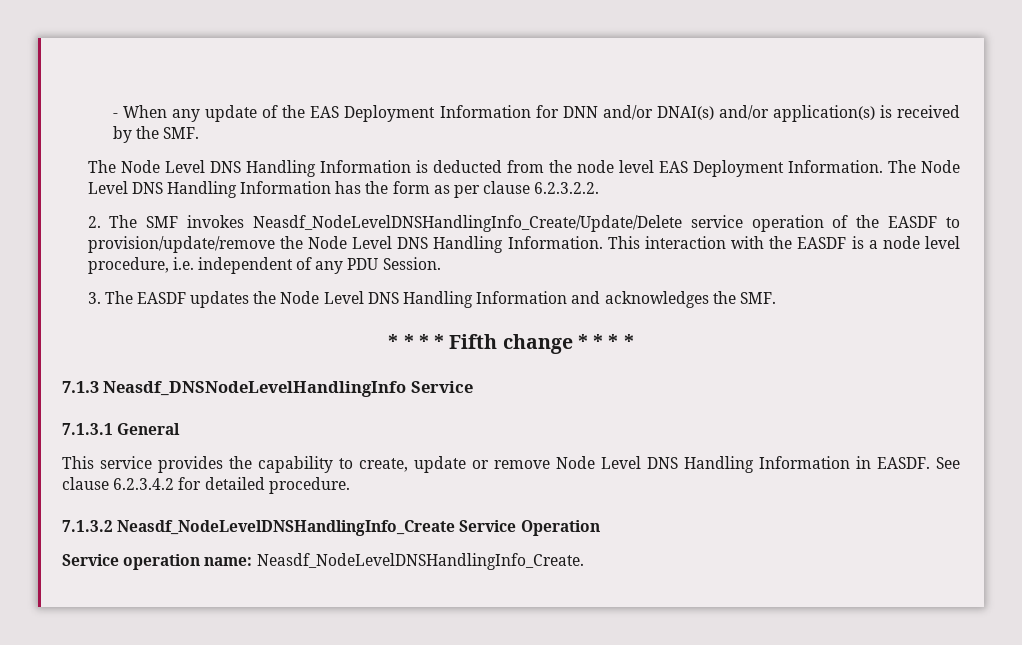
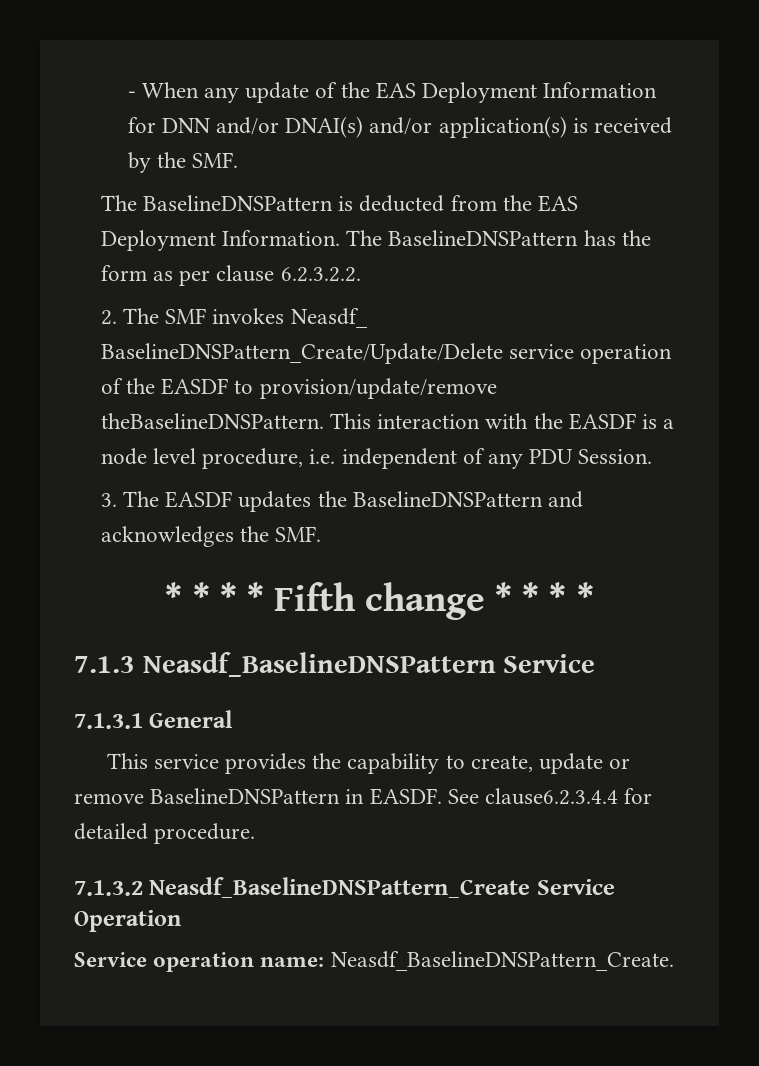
[120,160,411,177] Node Level DNS Handling Information -> [142,195,333,211] BaselineDNSPattern
[576,160,654,173] node level -> (532, 203) none
[920,160,960,173] [87,181,332,198] Node Level DNS Handling Information -> [388,230,579,246] BaselineDNSPattern
[252,215,682,232] Neasdf_NodeLevelDNSHandlingInfo_Create/Update/Delete -> [290,308,368,328] [100,343,503,364] Neasdf_ BaselineDNSPattern_Create/Update/Delete
[279,236,603,253] the Node Level DNS Handling Information. -> [100,413,324,429] theBaselineDNSPattern.
[280,291,568,308] Node Level DNS Handling Information -> [352,491,543,507] BaselineDNSPattern
[103,381,407,397] Neasdf_DNSNodeLevelHandlingInfo -> [142,652,496,677] Neasdf_BaselineDNSPattern
[556,456,850,473] Node Level DNS Handling Information -> [150,788,341,804] BaselineDNSPattern
[62,477,175,490] clause 6.2.3.4.2 -> [485,788,619,805] clause6.2.3.4.4
[117,520,456,536] Neasdf_NodeLevelDNSHandlingInfo_Create -> [149,877,531,898] Neasdf_BaselineDNSPattern_Create
[256,553,584,570] Neasdf_NodeLevelDNSHandlingInfo_Create. -> [330,951,674,971] Neasdf_BaselineDNSPattern_Create.

